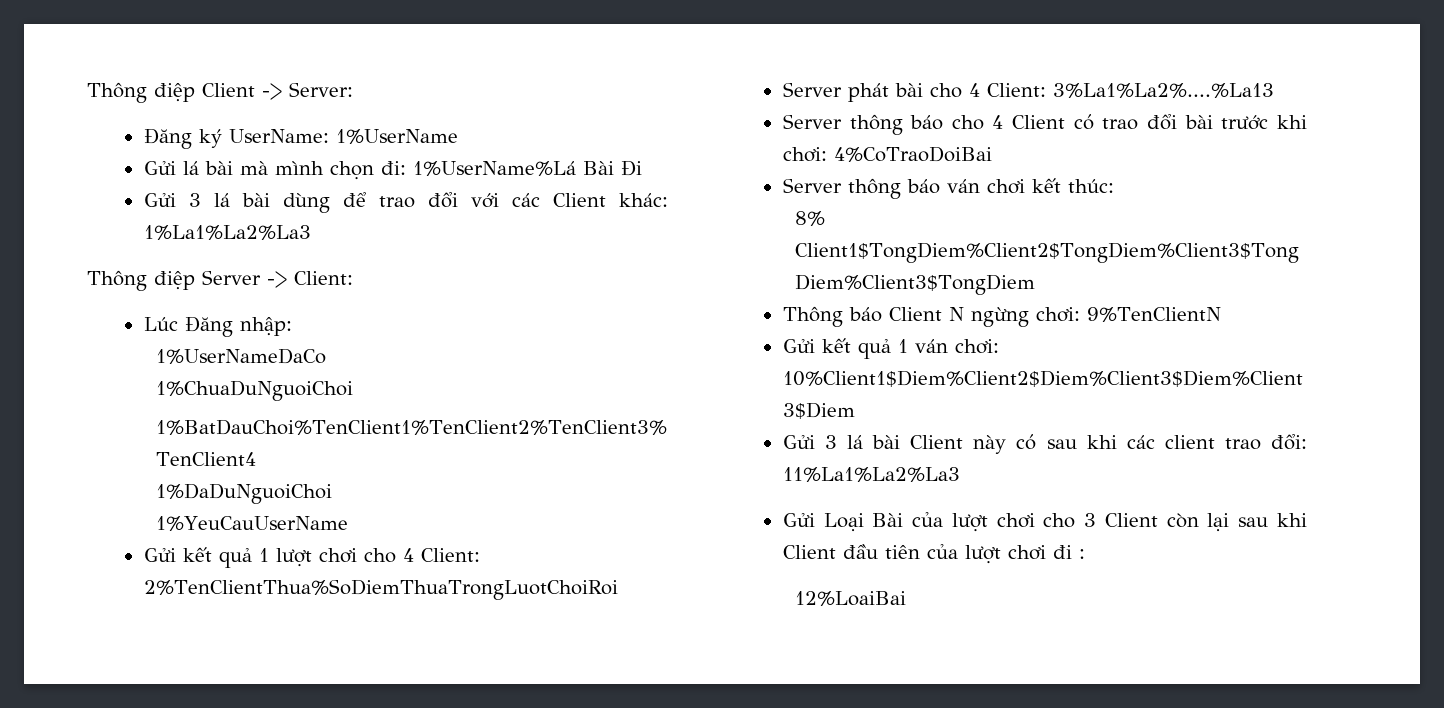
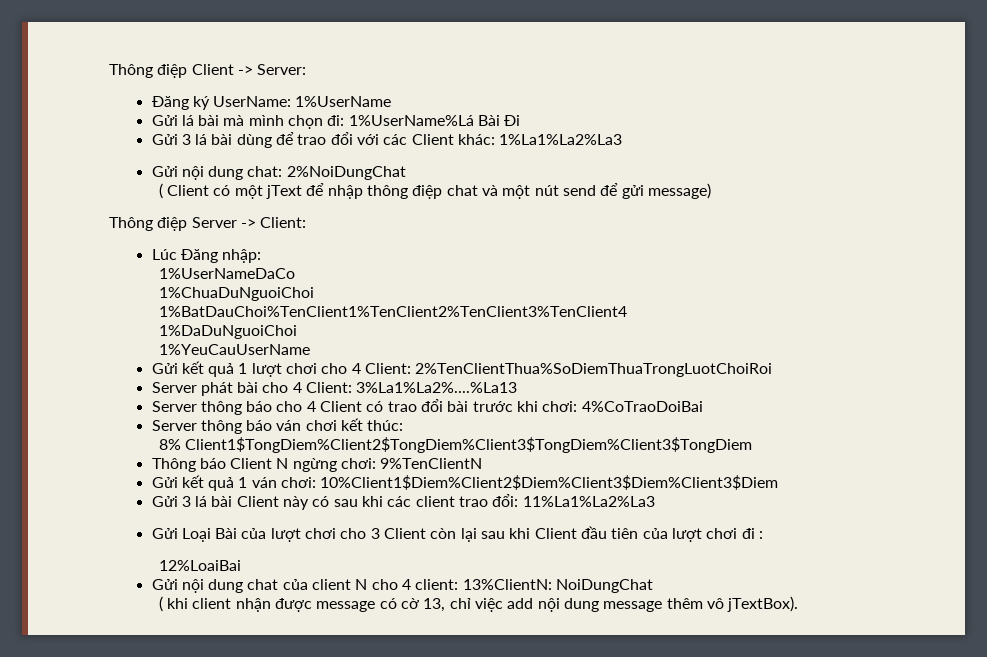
(311, 232) none -> [151,166,406,180] [158,183,711,199] // Gửi nội dung chat: 2%NoiDungChat // ( Client có một jText để nhập thông điệp chat và một nút send để gửi message)
(906, 598) none -> [151,579,654,593] [158,596,799,612] // Gửi nội dung chat của client N cho 4 client: 13%ClientN: NoiDungChat // ( khi client nhận được message có cờ 13, chỉ việc add nội dung message thêm vô jTextBox).

